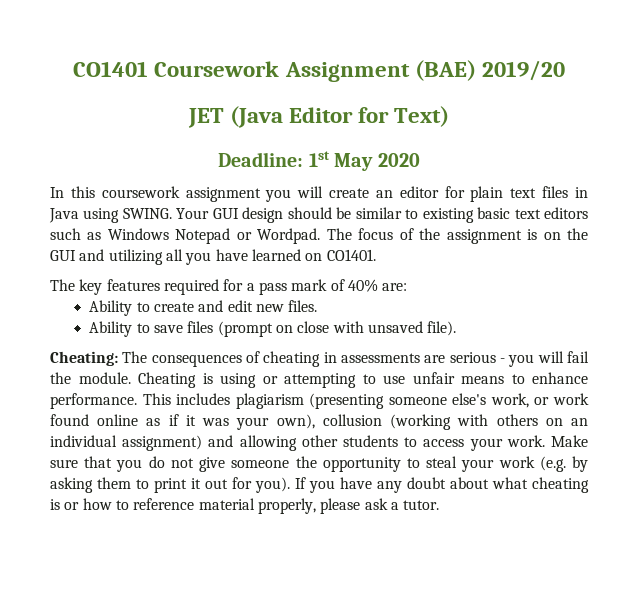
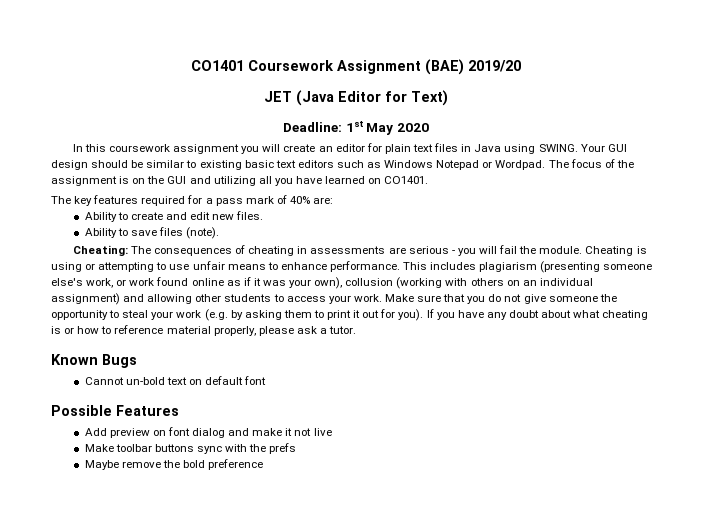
[217,321,457,337] (prompt on close with unsaved file). -> [186,227,220,239] (note).
(440, 505) none -> [51,354,137,368] [84,376,267,385] [51,405,179,416] [84,427,332,438] [84,443,297,454] [84,459,264,470] // Known Bugs // Cannot un-bold text on default font // Possible Features // Add preview on font dialog and make it not live // Make toolbar buttons sync with the prefs // Maybe remove the bold preference

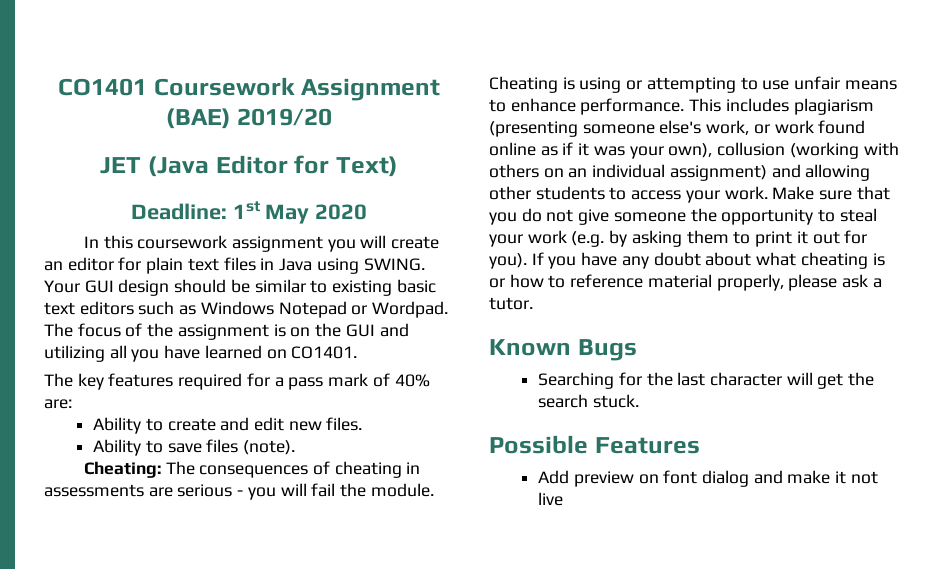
[84,376,267,385] Cannot un-bold text on default font -> [538,372,875,389] [538,394,639,408] Searching for the last character will get the search stuck.
[84,443,297,454] [84,459,264,470] // Make toolbar buttons sync with the prefs // Maybe remove the bold preference -> (564, 499) none

